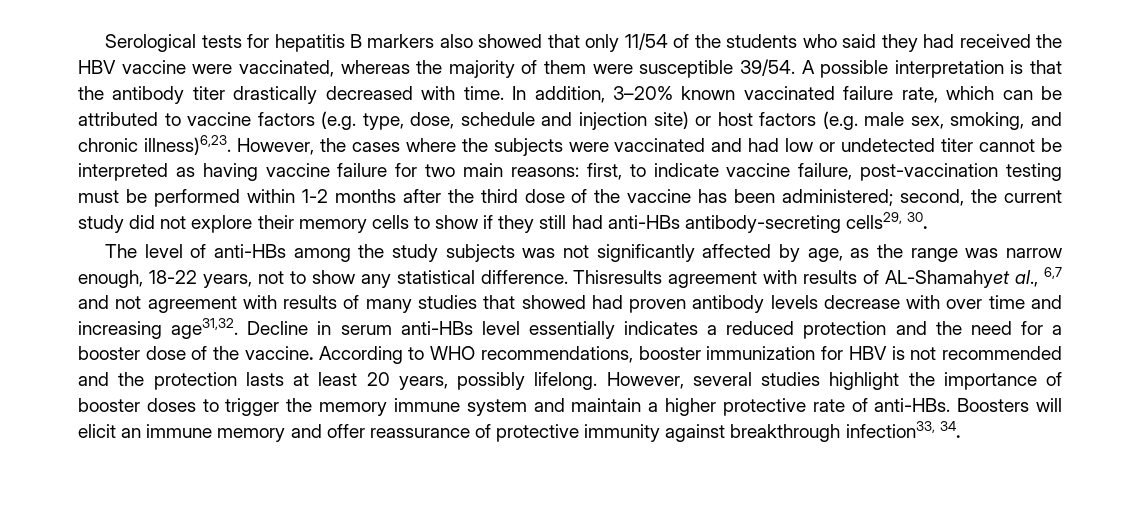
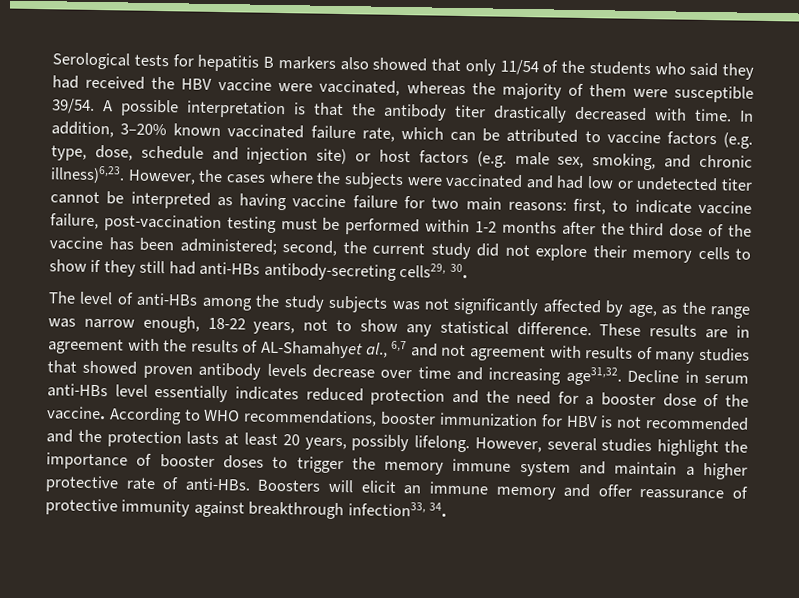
[573,270,798,288] Thisresults agreement with -> [599,323,750,339] [48,338,188,355] These results are in agreement with the
[591,295,623,309] had -> (138, 367) none
[906,295,941,309] with -> (375, 371) none
[707,325,718,335] a -> (299, 393) none

